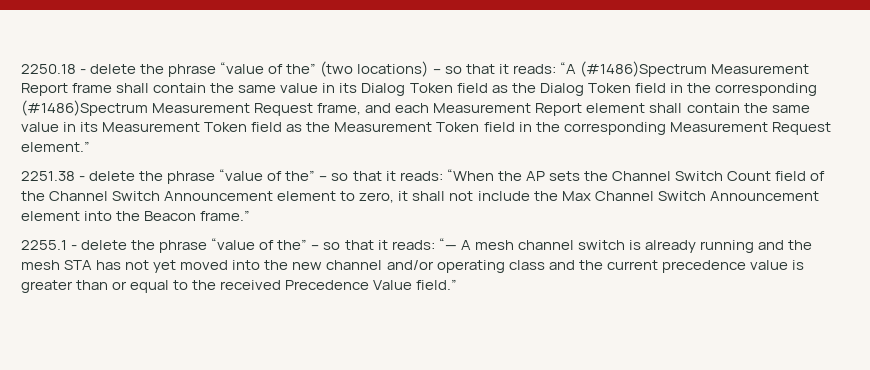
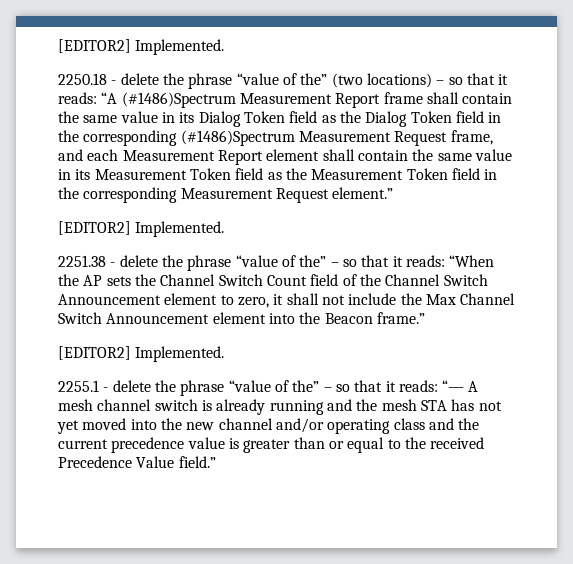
(21, 69) none -> [58,39,225,55] [EDITOR2] Implemented. //
(90, 146) none -> [58,221,225,237] // [EDITOR2] Implemented.
(251, 215) none -> [58,346,225,362] // [EDITOR2] Implemented.

